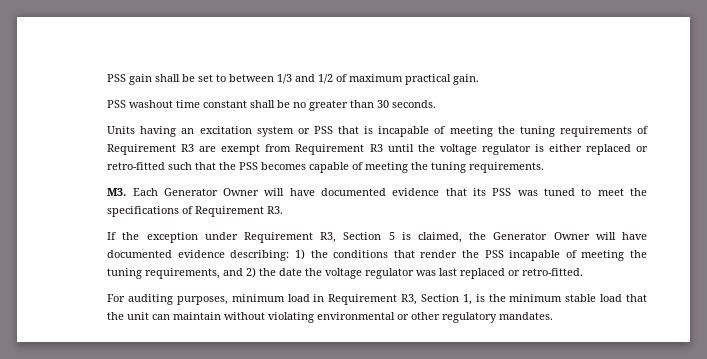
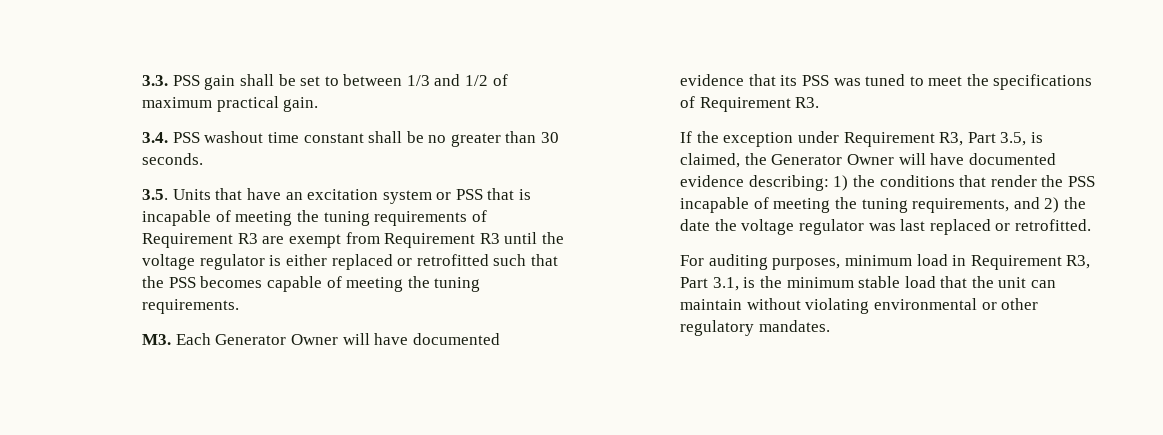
(107, 78) none -> [142,75,169,86] 3.3.
(480, 79) none -> [142,132,169,143] 3.4.
[107,126,177,137] Units having -> [142,188,281,200] 3.5. Units that have
[107,162,166,170] retro-fitted -> [416,254,489,266] retrofitted
[343,232,395,240] Section 5 -> [967,132,1027,146] Part 3.5,
[522,268,584,276] retro-fitted. -> [1014,219,1091,231] retrofitted.
[421,294,472,305] Section 1, -> [680,277,739,291] Part 3.1,

